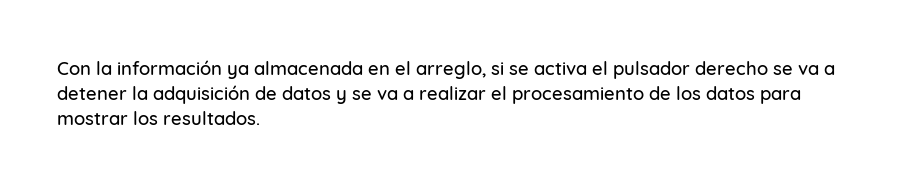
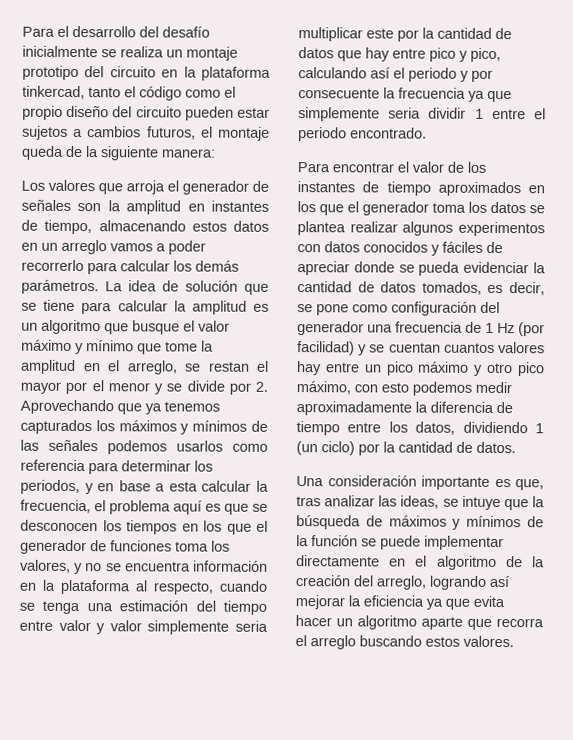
[57,60,835,79] [57,85,801,104] [57,111,260,125] Con la información ya almacenada en el arreglo, si se activa el pulsador derecho se va a detener la adquisición de datos y se va a realizar el procesamiento de los datos para mostrar los resultados. -> [22,25,210,38] [22,45,238,61] [22,65,271,81] [22,85,236,101] [22,105,270,121] [22,125,270,141] [21,145,216,161] [21,179,269,195] [21,199,269,215] [21,219,269,235] [21,239,206,255] [21,259,239,275] [21,279,269,295] [21,299,269,315] [21,319,230,335] [21,339,214,355] [20,359,269,375] [20,380,268,395] [20,399,220,415] [20,419,268,435] [20,439,268,455] [20,459,213,475] [20,479,270,495] [20,499,268,515] [20,519,268,535] [20,539,230,555] [20,559,268,575] [19,579,268,595] [19,600,267,615] [19,619,268,635] [298,27,512,42] [298,47,501,63] [298,67,493,82] [298,87,512,103] [298,107,546,122] [298,127,427,142] [297,161,486,173] [297,181,545,197] [297,201,545,216] [297,221,545,237] [297,241,503,256] [297,261,546,276] [297,281,545,296] [297,301,500,316] [297,321,545,337] [297,341,545,356] [296,361,545,377] [296,381,512,396] [296,401,513,416] [296,421,544,436] [296,441,516,456] [296,475,544,491] [296,495,545,511] [296,515,544,530] [296,535,504,551] [296,555,545,570] [295,575,510,590] [295,595,505,610] [295,615,544,630] [295,635,514,650] Para el desarrollo del desafío inicialmente se realiza un montaje prototipo del circuito en la plataforma tinkercad, tanto el código como el propio diseño del circuito pueden estar sujetos a cambios futuros, el montaje queda de la siguiente manera: // Los valores que arroja el generador de señales son la amplitud en instantes de tiempo, almacenando estos datos en un arreglo vamos a poder recorrerlo para calcular los demás parámetros. La idea de solución que se tiene para calcular la amplitud es un algoritmo que busque el valor máximo y mínimo que tome la amplitud en el arreglo, se restan el mayor por el menor y se divide por 2. Aprovechando que ya tenemos capturados los máximos y mínimos de las señales podemos usarlos como referencia para determinar los periodos, y en base a esta calcular la frecuencia, el problema aquí es que se desconocen los tiempos en los que el generador de funciones toma los valores, y no se encuentra información en la plataforma al respecto, cuando se tenga una estimación del tiempo entre valor y valor simplemente seria multiplicar este por la cantidad de datos que hay entre pico y pico, calculando así el periodo y por consecuente la frecuencia ya que simplemente seria dividir 1 entre el periodo encontrado. // Para encontrar el valor de los instantes de tiempo aproximados en los que el generador toma los datos se plantea realizar algunos experimentos con datos conocidos y fáciles de apreciar donde se pueda evidenciar la cantidad de datos tomados, es decir, se pone como configuración del generador una frecuencia de 1 Hz (por facilidad) y se cuentan cuantos valores hay entre un pico máximo y otro pico máximo, con esto podemos medir aproximadamente la diferencia de tiempo entre los datos, dividiendo 1 (un ciclo) por la cantidad de datos. // Una consideración importante es que, tras analizar las ideas, se intuye que la búsqueda de máximos y mínimos de la función se puede implementar directamente en el algoritmo de la creación del arreglo, logrando así mejorar la eficiencia ya que evita hacer un algoritmo aparte que recorra el arreglo buscando estos valores.

